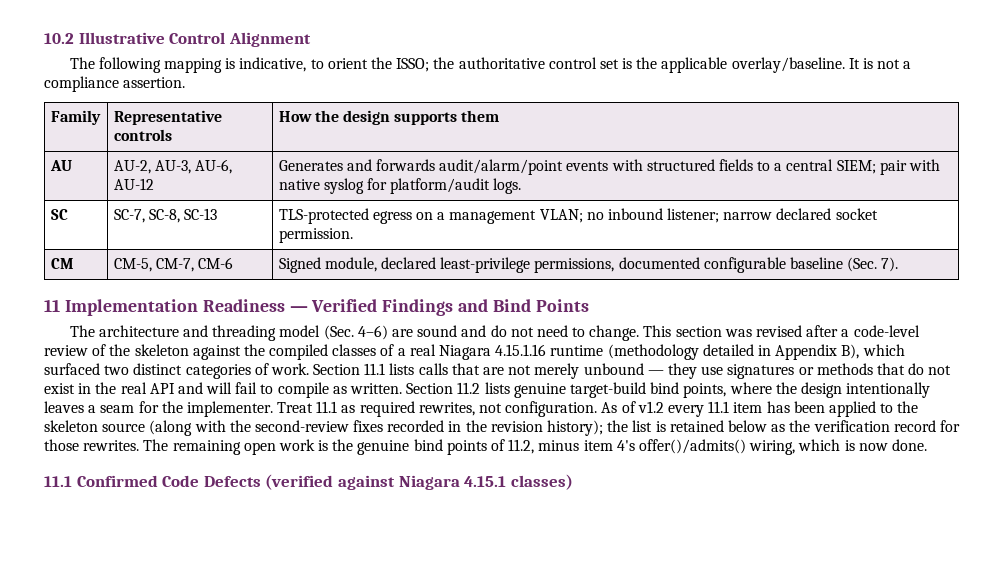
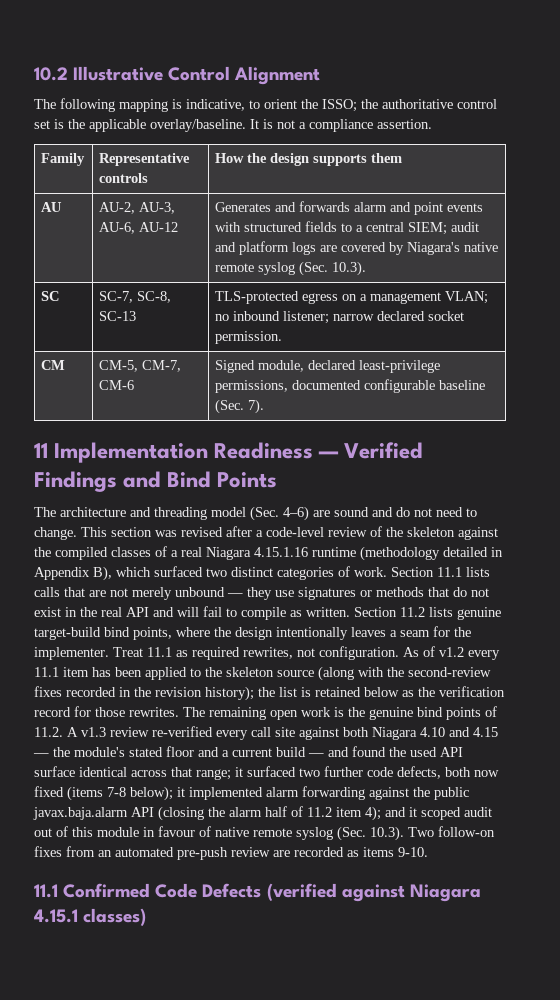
[439,159,564,175] audit/alarm/point -> [354,202,444,215] alarm and point
[879,159,941,175] [278,178,522,194] pair with native syslog for platform/audit logs. -> [451,222,480,232] [215,241,499,255] [215,261,367,276] audit and platform logs are covered by Niagara's native remote syslog (Sec. 10.3).
[508,439,927,455] 11.2, minus item 4's offer()/admits() wiring, which is now done. -> [34,726,498,740] [33,746,463,757] [34,766,499,780] [34,786,469,801] [33,806,492,821] [34,826,495,841] [34,846,428,860] 11.2. A v1.3 review re-verified every call site against both Niagara 4.10 and 4.15 — the module's stated floor and a current build — and found the used API surface identical across that range; it surfaced two further code defects, both now fixed (items 7-8 below); it implemented alarm forwarding against the public javax.baja.alarm API (closing the alarm half of 11.2 item 4); and it scoped audit out of this module in favour of native remote syslog (Sec. 10.3). Two follow-on fixes from an automated pre-push review are recorded as items 9-10.

